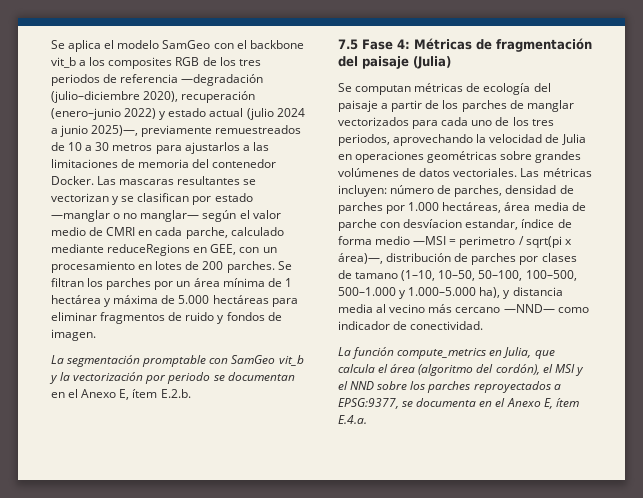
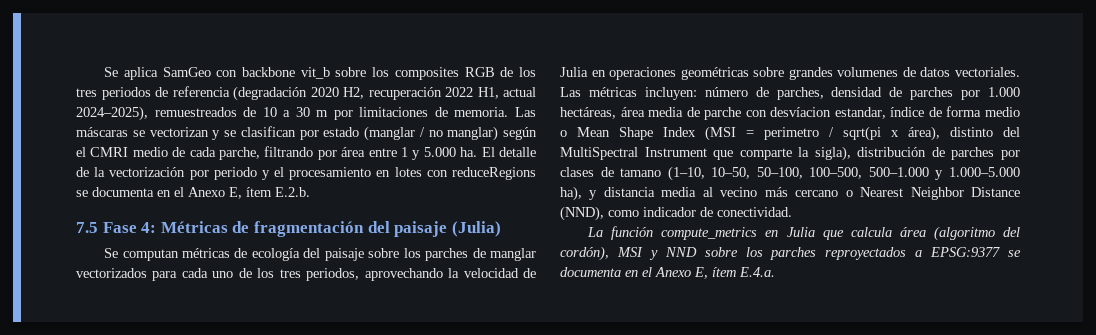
[104,40,160,49] el modelo -> (158, 73) none
[236,40,247,49] el -> (238, 73) none
[79,60,87,66] a -> [335,67,367,77] sobre
[181,74,264,86] [51,91,256,103] [51,108,305,120] [51,125,213,137] —degradación (julio–diciembre 2020), recuperación (enero–junio 2022) y estado actual (julio 2024 a junio 2025)—, previamente -> [233,86,536,101] [76,106,148,121] (degradación 2020 H2, recuperación 2022 H1, actual 2024–2025),
[112,142,269,154] [51,159,277,168] [51,176,241,185] metros para ajustarlos a las limitaciones de memoria del contenedor Docker. Las mascaras resultantes -> [316,107,536,120] [76,127,128,137] m por limitaciones de memoria. Las máscaras
[51,210,200,222] —manglar o no manglar— -> [364,126,499,141] (manglar / no manglar)
[252,210,281,219] valor -> [90,147,129,157] CMRI
[106,227,284,239] [51,244,277,256] [51,261,292,273] [51,278,292,290] [51,295,298,307] [51,312,282,324] [51,329,96,341] [51,355,304,367] [49,372,295,384] CMRI en cada parche, calculado mediante reduceRegions en GEE, con un procesamiento en lotes de 200 parches. Se filtran los parches por un área mínima de 1 hectárea y máxima de 5.000 hectáreas para eliminar fragmentos de ruido y fondos de imagen. // La segmentación promptable con SamGeo vit_b y la vectorización por periodo se documentan -> [189,146,536,160] [76,167,536,180] [76,187,154,197] cada parche, filtrando por área entre 1 y 5.000 ha. El detalle de la vectorización por periodo y el procesamiento en lotes con reduceRegions se documenta
[381,100,440,112] a partir de -> [368,248,400,258] sobre
[338,168,399,177] volúmenes -> [837,67,899,77] volumenes
[413,236,447,245] —MSI -> [560,126,736,141] o Mean Shape Index (MSI
[338,253,383,264] área)—, -> [908,126,1020,141] [560,146,851,161] área), distinto del MultiSpectral Instrument que comparte la sigla),
[503,304,555,313] —NND— -> [845,187,1020,200] [560,206,604,221] o Nearest Neighbor Distance (NND),
[503,347,532,358] Julia, -> [786,227,815,237] Julia
[378,364,389,373] el -> (892, 232) none
[542,364,553,373] el -> (609, 253) none
[338,381,348,390] el -> (658, 255) none
[338,398,399,409] EPSG:9377, -> [930,247,1001,257] EPSG:9377

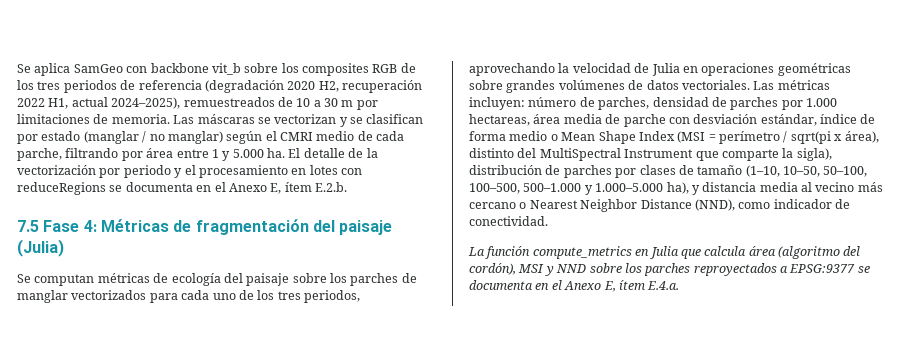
[837,67,899,77] volumenes -> [558,80,625,90] volúmenes
[560,107,616,119] hectáreas, -> [469,114,530,126] hectareas,
[770,107,886,119] desvíacion estandar, -> [693,114,817,126] desviación estándar,
[764,127,819,140] perimetro -> [719,131,780,144] perímetro
[620,168,662,177] tamano -> [697,165,743,175] tamaño

